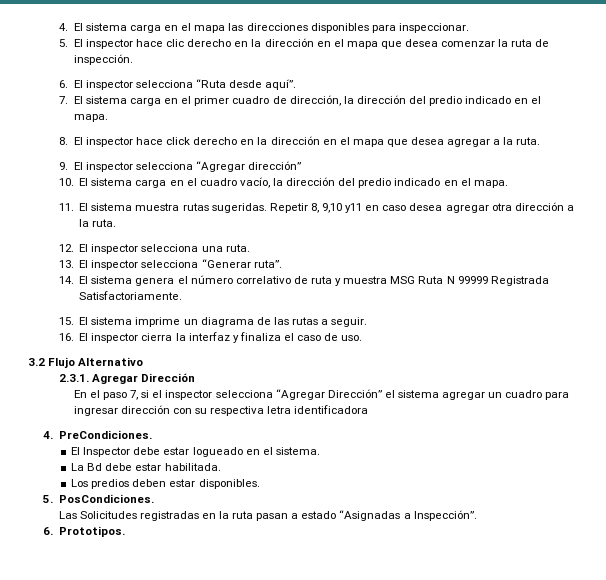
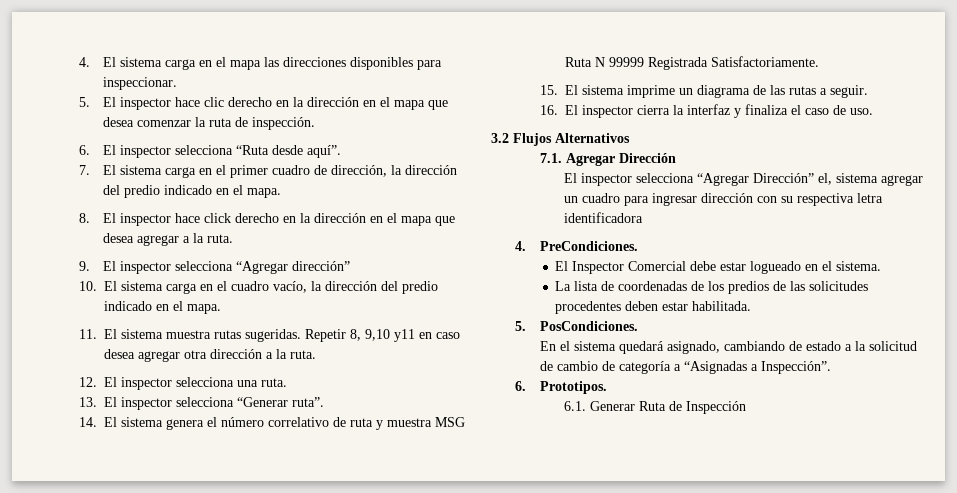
[48,357,144,368] [58,374,89,382] Flujo Alternativo // 2.3.1. -> [513,133,630,146] [539,153,562,163] Flujos Alternativos // 7.1.
[73,390,163,400] En el paso 7, si el -> [564,173,578,183] El
[384,390,395,398] el -> [818,173,833,185] el,
(131, 452) none -> [628,261,687,271] Comercial
[87,463,221,471] [71,479,260,489] [43,494,155,503] [58,511,337,521] Bd debe estar habilitada. // Los predios deben estar disponibles. // 5. PosCondiciones. // Las Solicitudes registradas en la ruta pasan a estado -> [574,281,869,294] [555,301,752,314] [515,321,638,331] [539,341,917,354] [539,361,681,374] lista de coordenadas de los predios de las solicitudes procedentes deben estar habilitada. // 5. PosCondiciones. // En el sistema quedará asignado, cambiando de estado a la solicitud de cambio de categoría a
(126, 531) none -> [564,401,747,414] // 6.1. Generar Ruta de Inspección

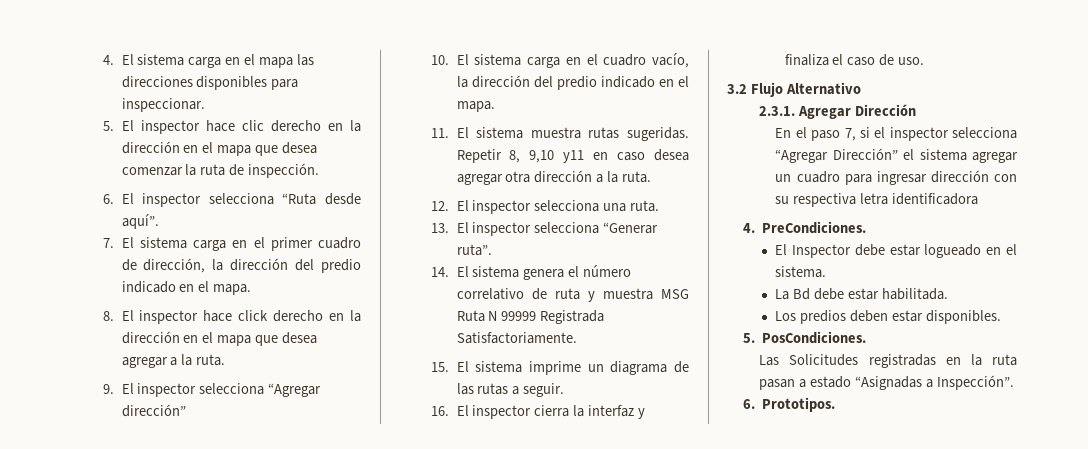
[513,133,630,146] [539,153,562,163] Flujos Alternativos // 7.1. -> [750,82,861,97] [759,106,796,116] Flujo Alternativo // 2.3.1.
[564,173,578,183] El -> [775,127,886,141] En el paso 7, si el
[818,173,833,185] el, -> [903,149,915,160] el
[628,261,687,271] Comercial -> (852, 251) none
[574,281,869,294] [555,301,622,314] lista de coordenadas de los predios de las solicitudes procedentes -> [793,288,948,300] [775,310,847,324] Bd debe estar habilitada. // Los predios
[692,301,752,311] habilitada. -> [925,310,1001,324] disponibles.
[539,341,917,354] [539,361,681,374] En el sistema quedará asignado, cambiando de estado a la solicitud de cambio de categoría a -> [759,354,1017,368] [759,376,852,390] Las Solicitudes registradas en la ruta pasan a estado
[564,401,747,414] // 6.1. Generar Ruta de Inspección -> (836, 404) none

